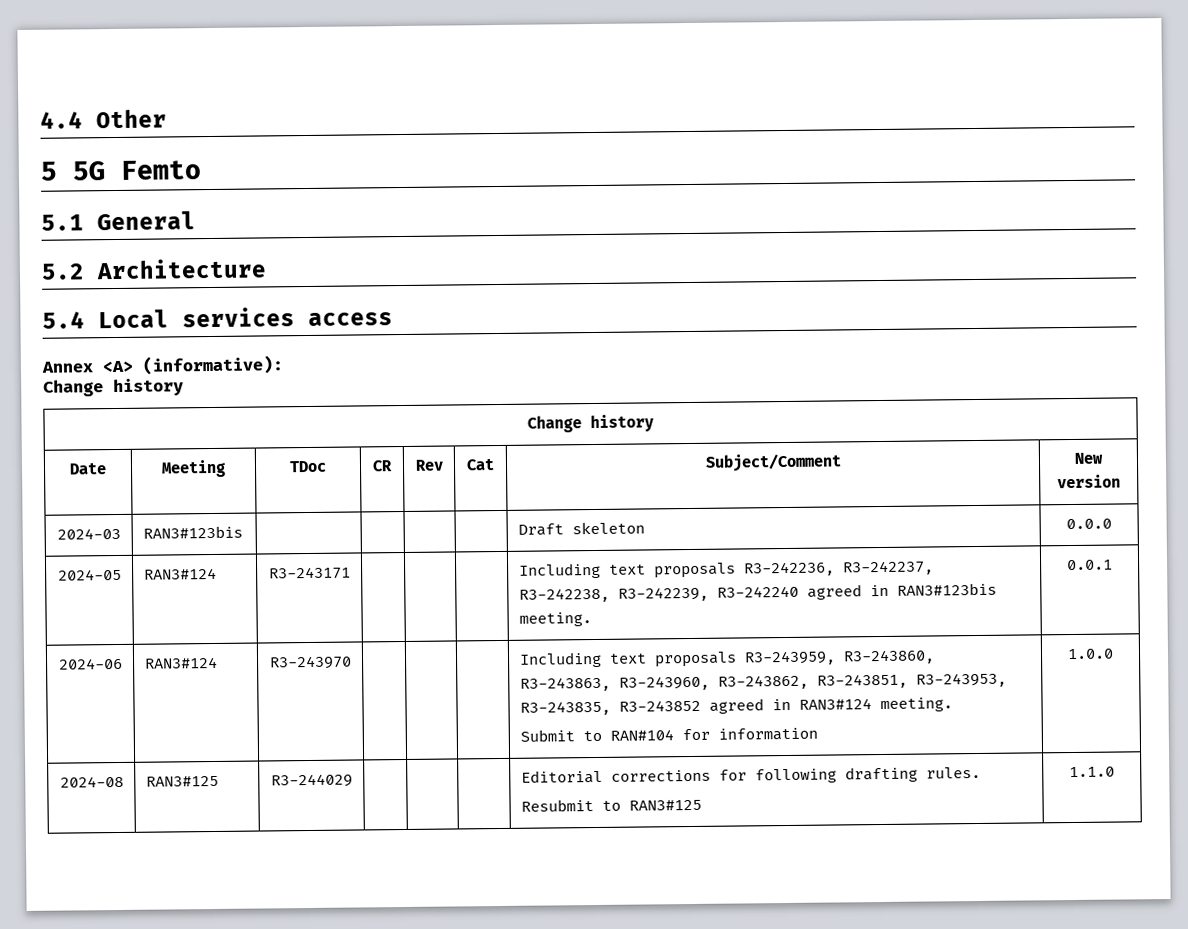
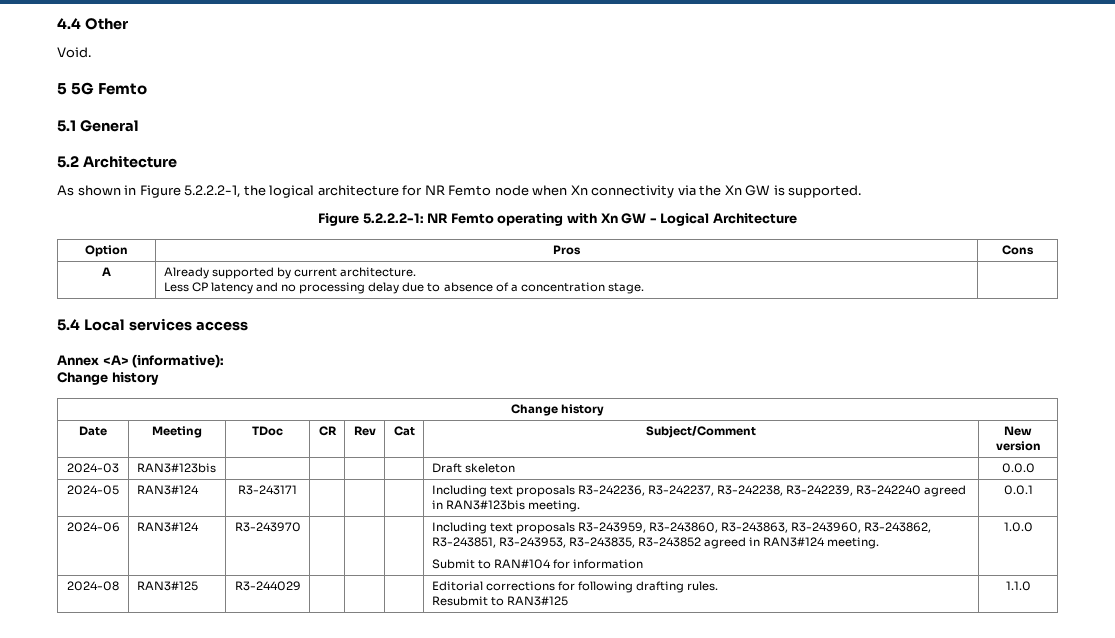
(167, 119) none -> [57,47,91,58] // Void.
(267, 269) none -> [57,185,862,198] [318,213,797,226] [85,245,128,257] [553,245,581,255] [1002,245,1034,255] [102,267,111,276] [163,267,417,279] [163,282,644,294] // As shown in Figure 5.2.2.2-1, the logical architecture for NR Femto node when Xn connectivity via the Xn GW is supported. // Figure 5.2.2.2-1: NR Femto operating with Xn GW - Logical Architecture // Option | Pros | Cons // A | Already supported by current architecture. // Less CP latency and no processing delay due to absence of a concentration stage. |

